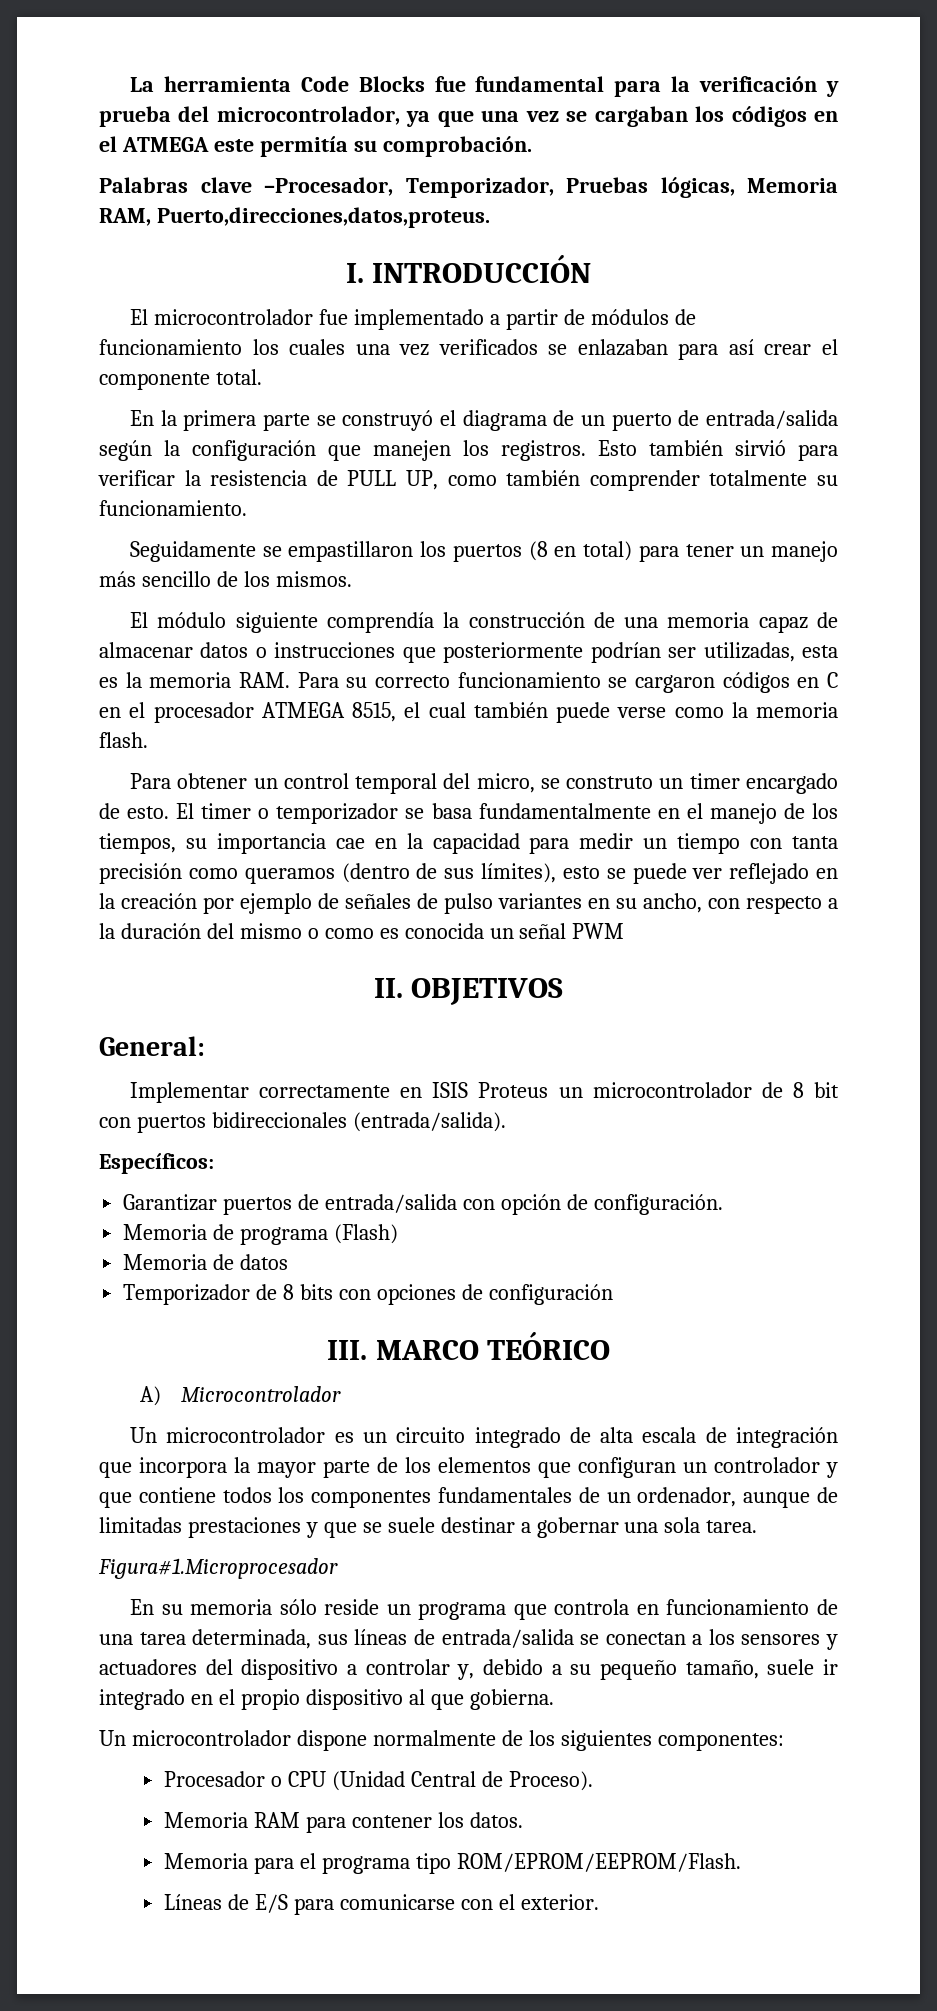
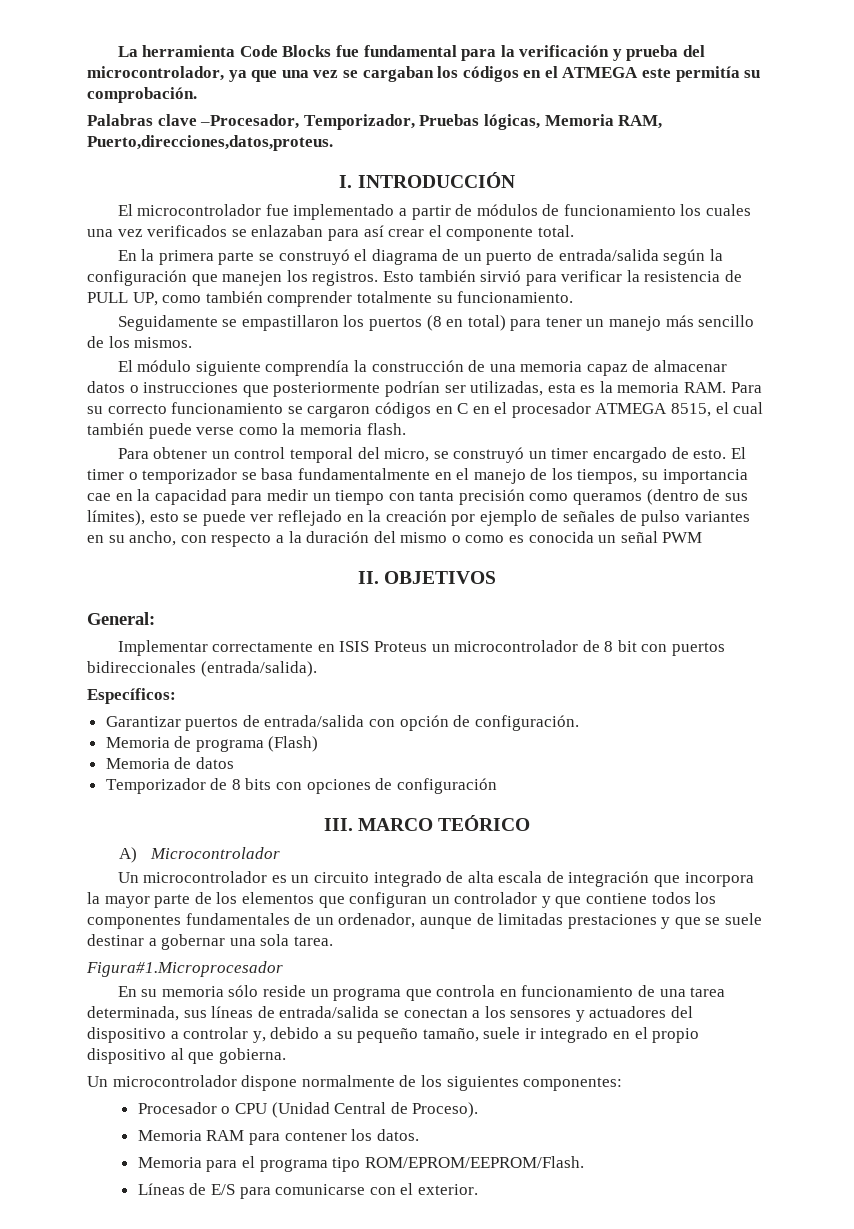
[566,776,654,789] construto -> [453,447,525,463] construyó

